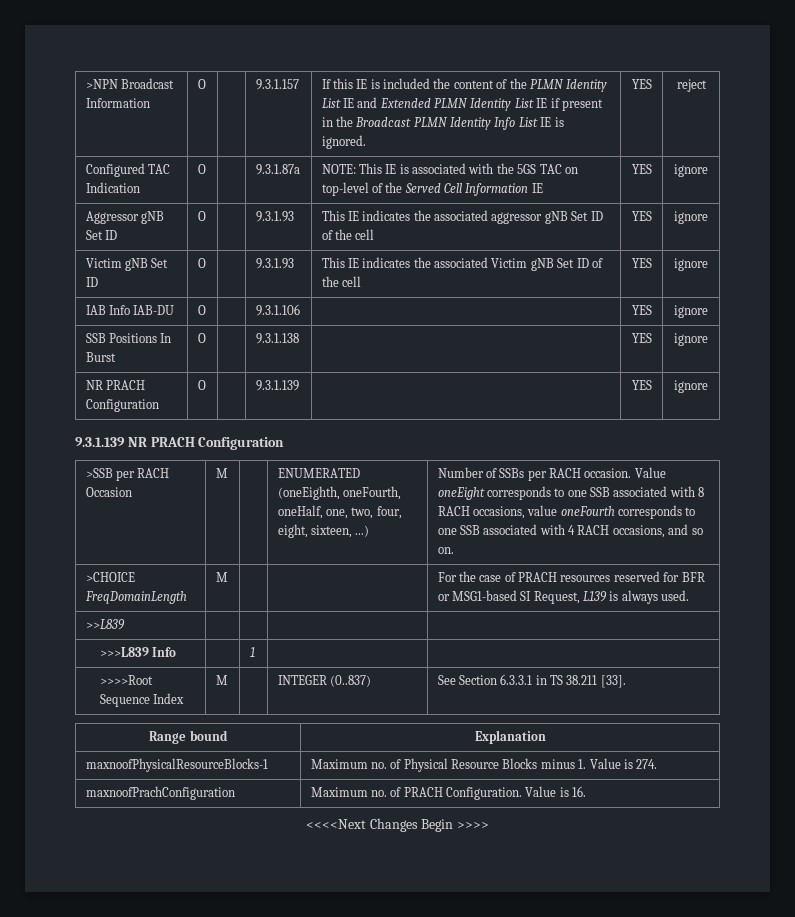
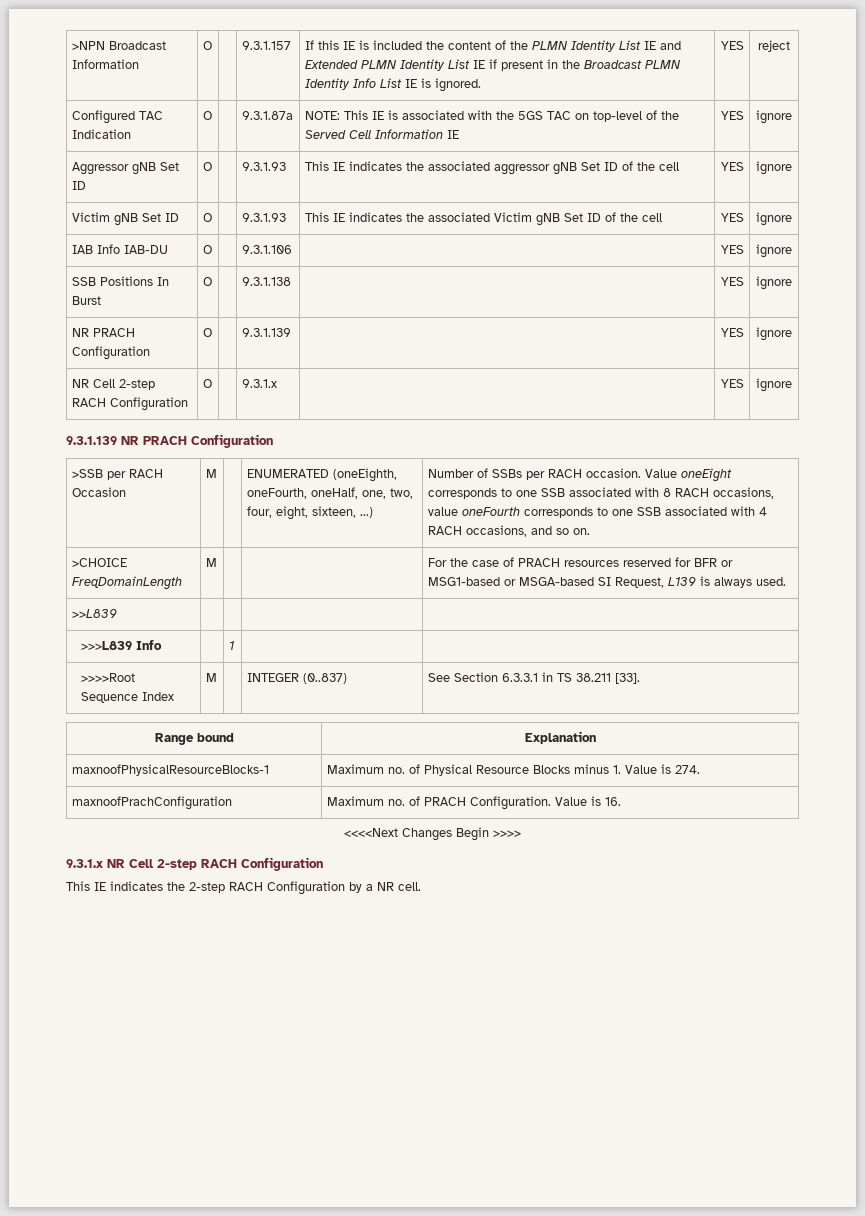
(708, 386) none -> [71,379,155,390] [71,397,188,411] [202,379,212,388] [241,379,277,388] [720,379,744,388] [756,378,792,392] // NR Cell 2-step RACH Configuration | O | | 9.3.1.x | | YES | ignore
(517, 595) none -> [503,577,594,586] or MSGA-based
(489, 825) none -> [66,857,323,871] [66,881,421,895] // 9.3.1.x NR Cell 2-step RACH Configuration // This IE indicates the 2-step RACH Configuration by a NR cell.

